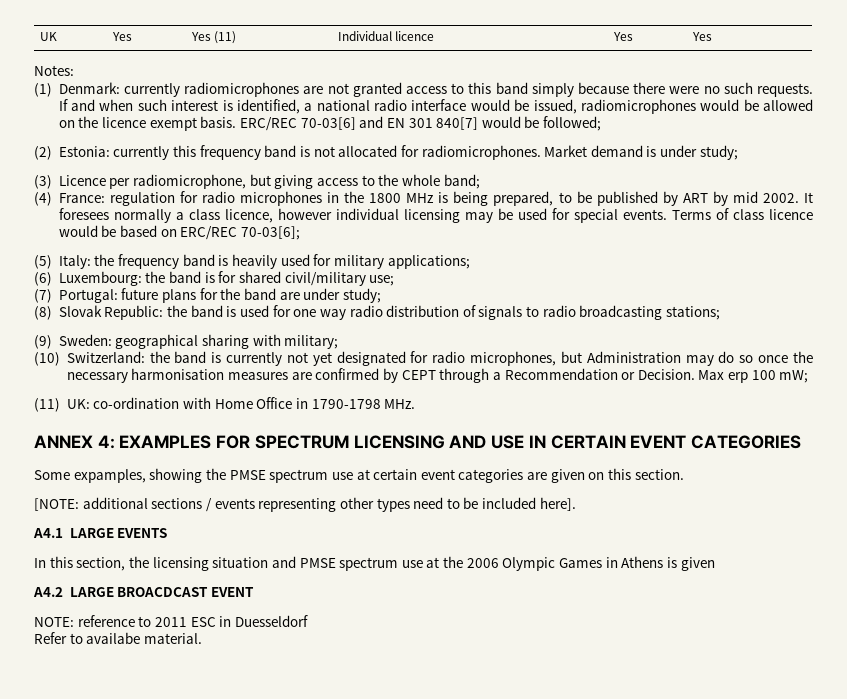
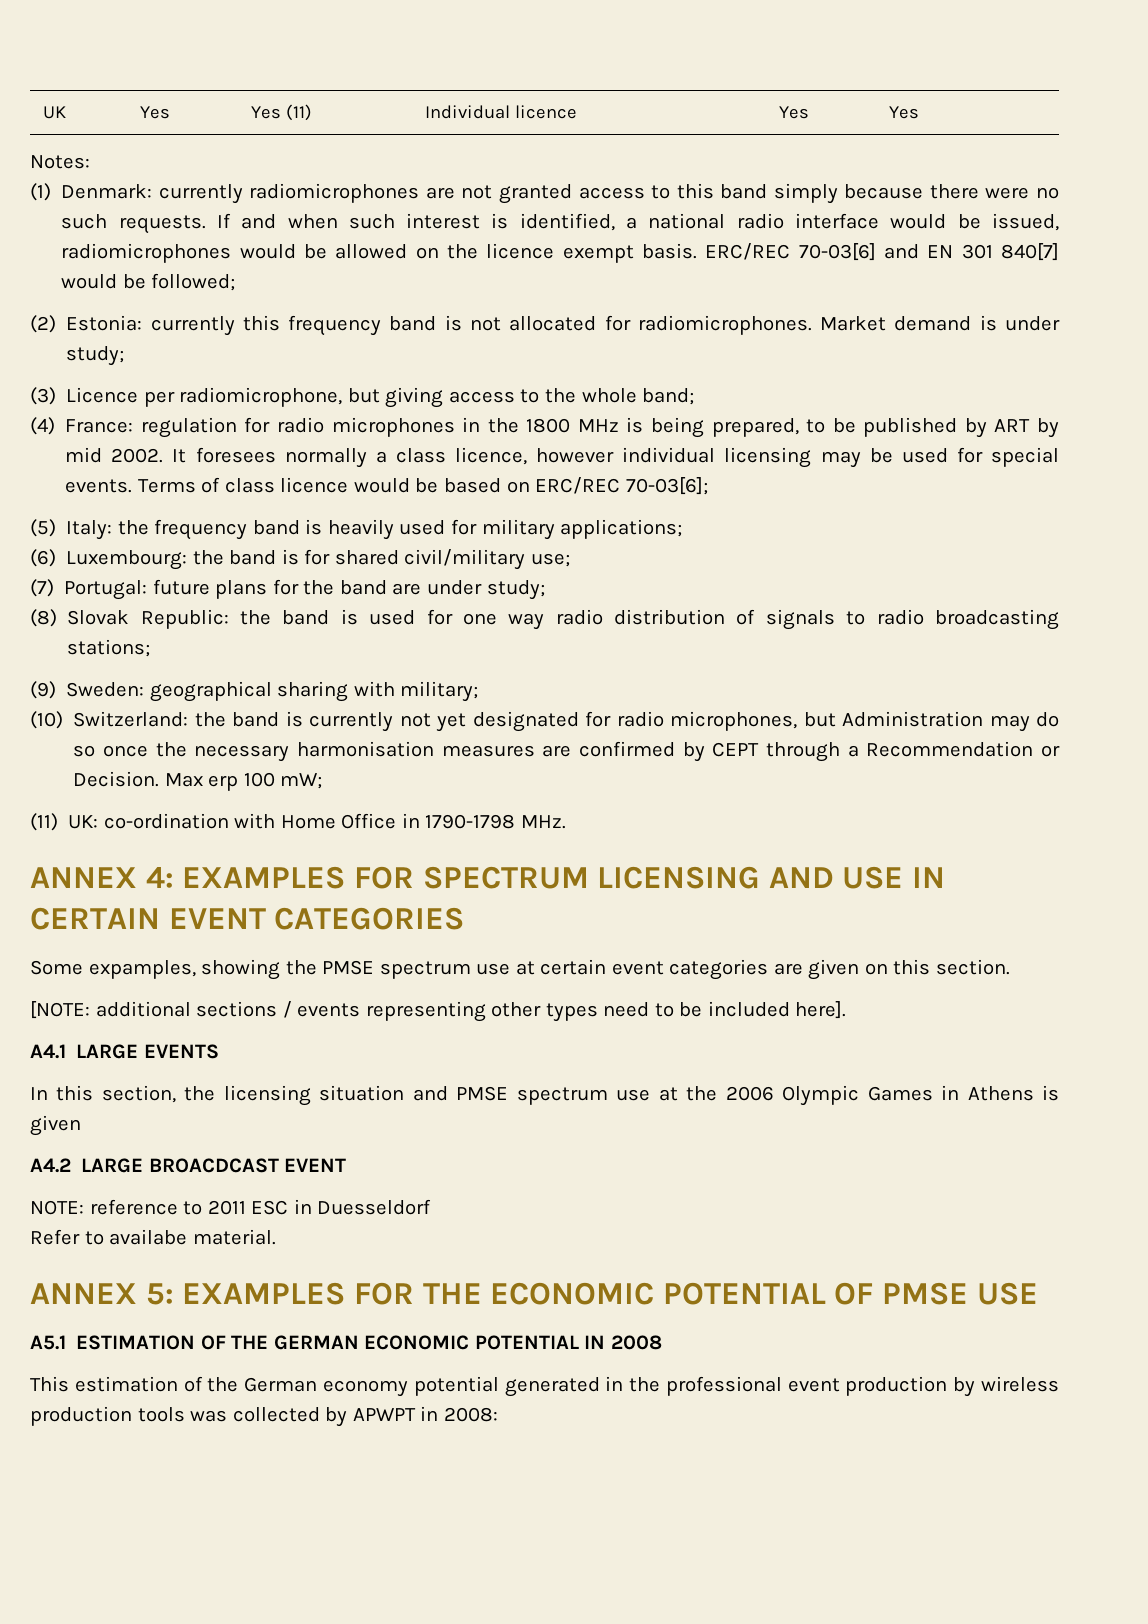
(202, 638) none -> [30,1282,1038,1305] [30,1335,662,1350] [30,1376,1060,1397] [30,1406,498,1427] // ANNEX 5: EXAMPLES FOR THE ECONOMIC POTENTIAL OF PMSE USE // A5.1 ESTIMATION OF THE GERMAN ECONOMIC POTENTIAL IN 2008 // This estimation of the German economy potential generated in the professional event production by wireless production tools was collected by APWPT in 2008:

